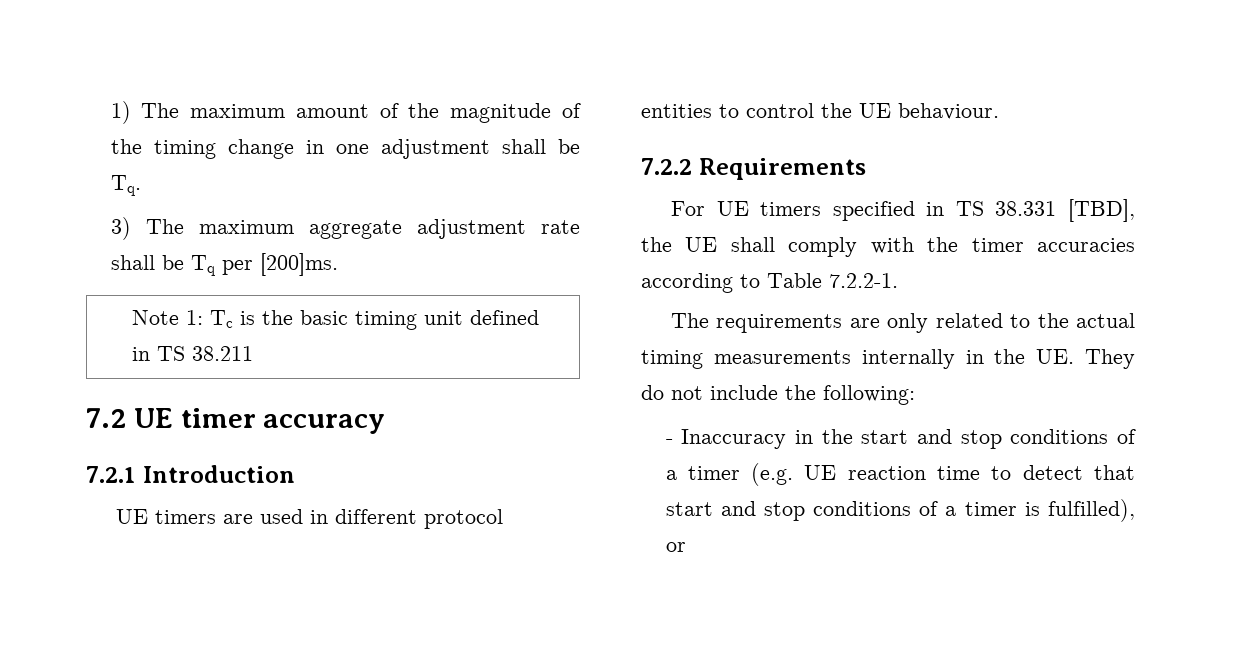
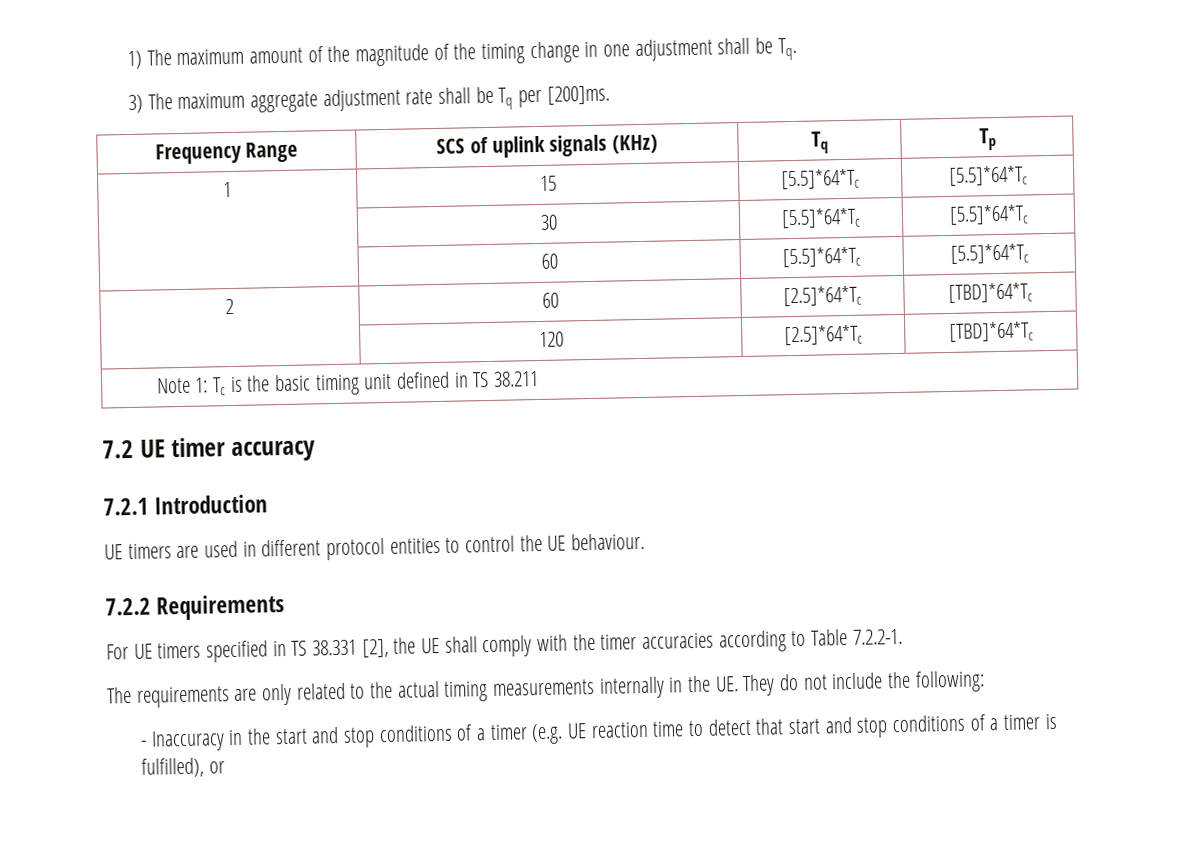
(338, 264) none -> [154,141,299,165] [436,134,658,158] [811,131,828,154] [978,128,996,151] [223,181,232,198] [539,175,557,191] [781,168,860,190] [948,165,1028,186] [539,214,558,230] [781,207,861,229] [948,204,1029,225] [540,253,558,269] [782,246,861,268] [949,243,1029,264] [225,298,234,315] [541,292,559,308] [783,285,862,307] [947,282,1033,303] [538,331,564,348] [784,324,863,346] [948,321,1034,342] // Frequency Range | SCS of uplink signals (KHz) | Tq | Tp // 1 | 15 | [5.5]*64*Tc | [5.5]*64*Tc // | 30 | [5.5]*64*Tc | [5.5]*64*Tc // | 60 | [5.5]*64*Tc | [5.5]*64*Tc // 2 | 60 | [2.5]*64*Tc | [TBD]*64*Tc // | 120 | [2.5]*64*Tc | [TBD]*64*Tc
[1068,199,1135,222] [TBD], -> [361,638,389,658] [2],

